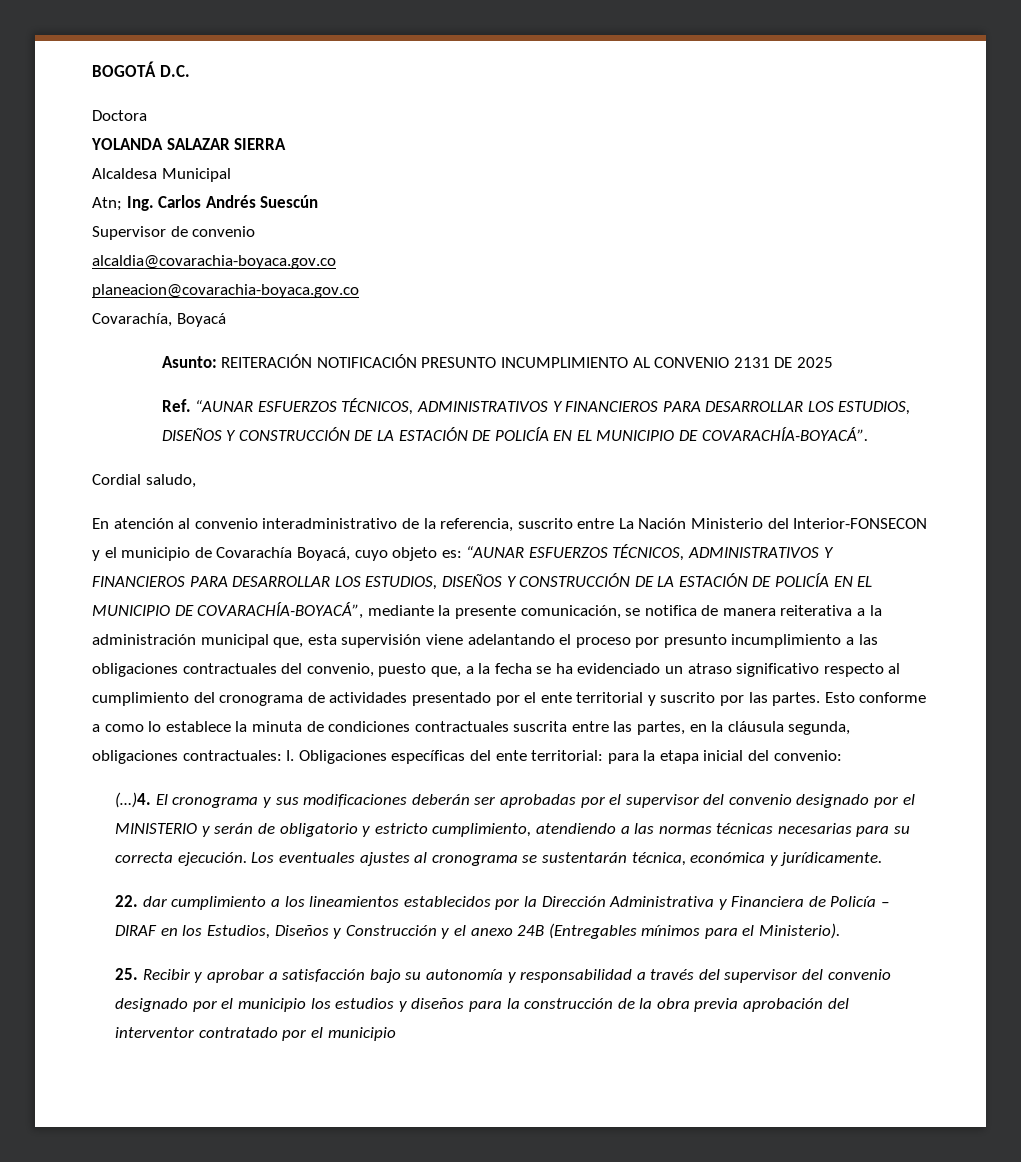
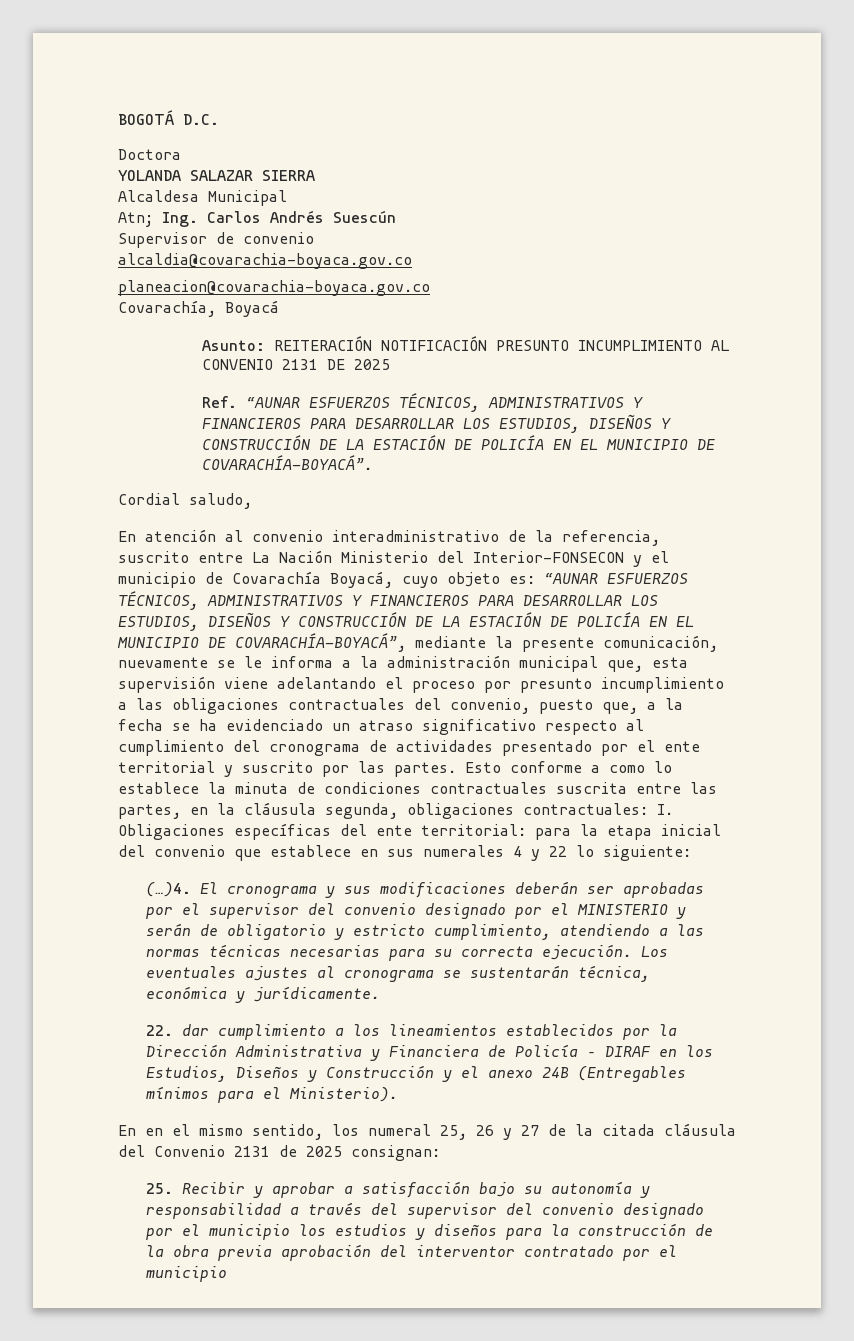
[625,605,853,616] se notifica de manera reiterativa -> [118,656,333,668] nuevamente se le informa
[773,750,842,761] convenio: -> [154,845,691,861] convenio que establece en sus numerales 4 y 22 lo siguiente:
(841, 931) none -> [118,1123,736,1140] [118,1145,440,1161] // En en el mismo sentido, los numeral 25, 26 y 27 de la citada cláusula del Convenio 2131 de 2025 consignan:

